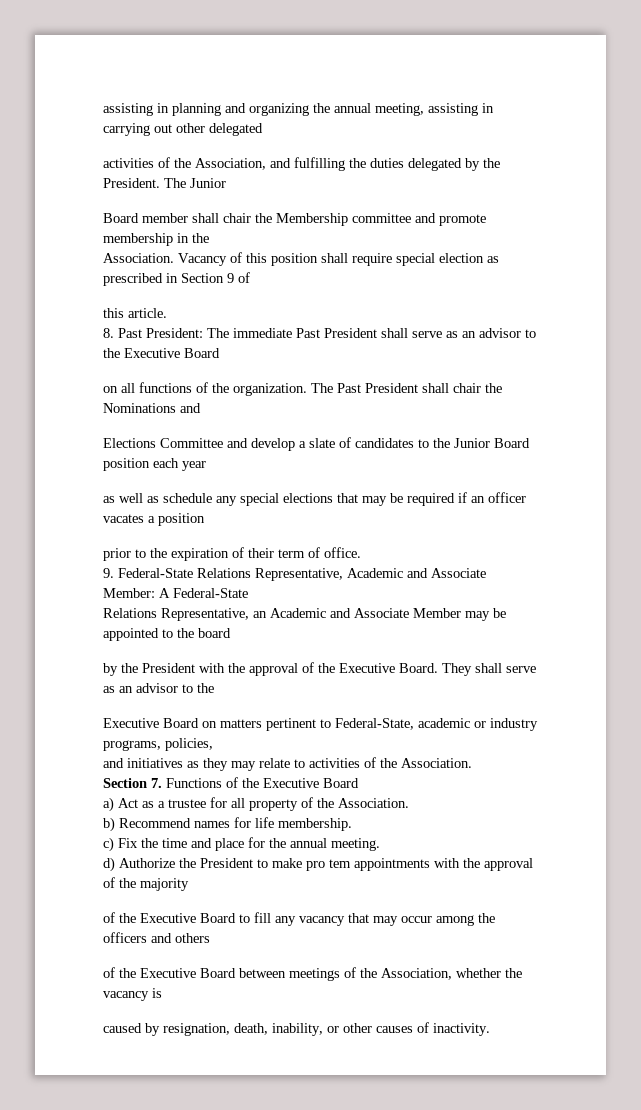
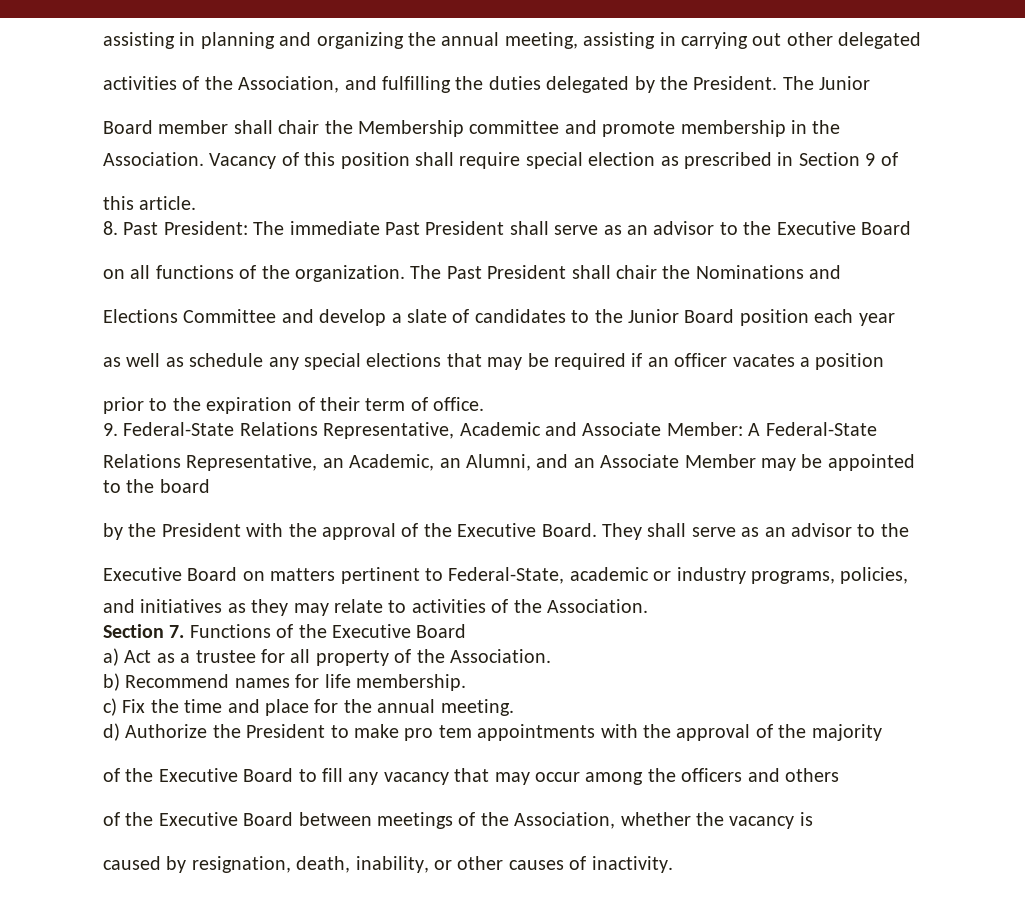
[270,608,351,618] Academic and -> [349,454,595,471] Academic, an Alumni, and an

